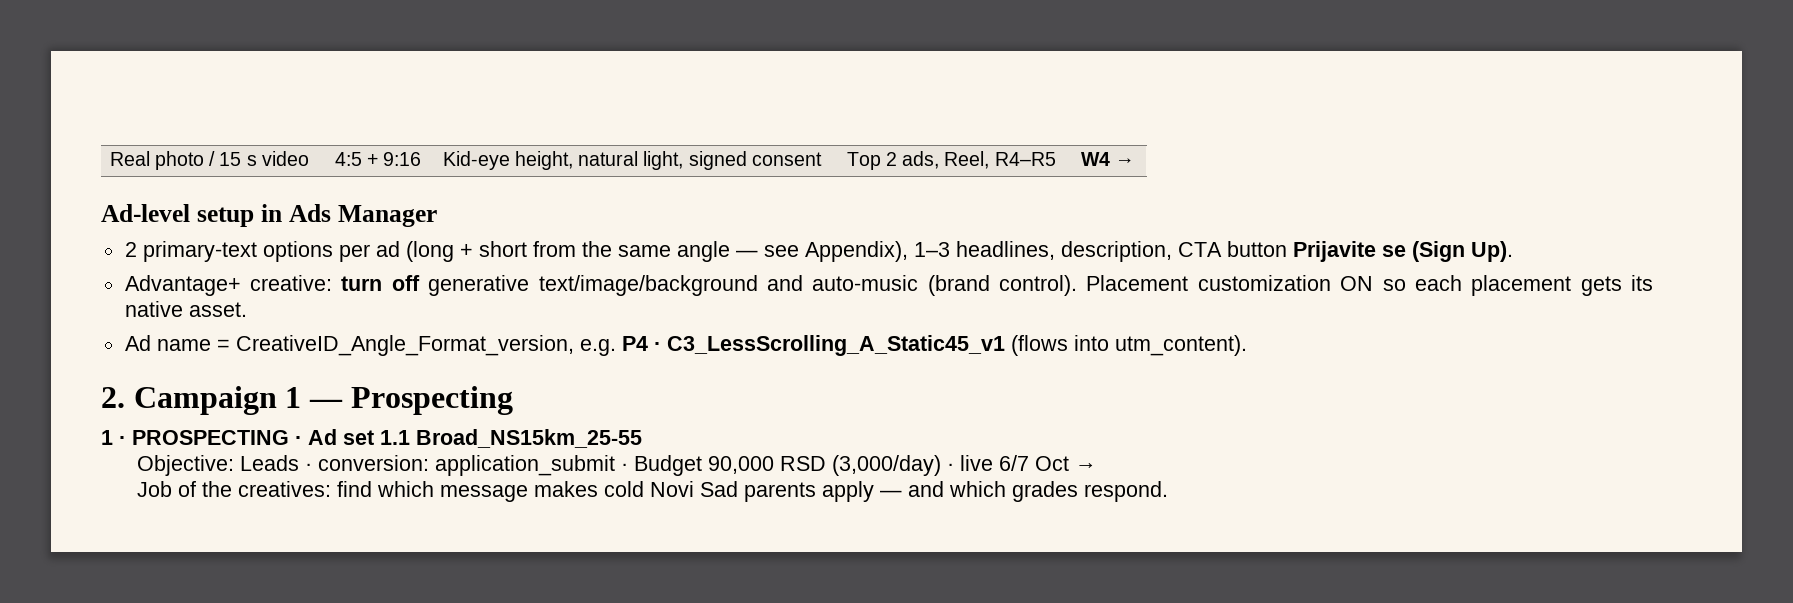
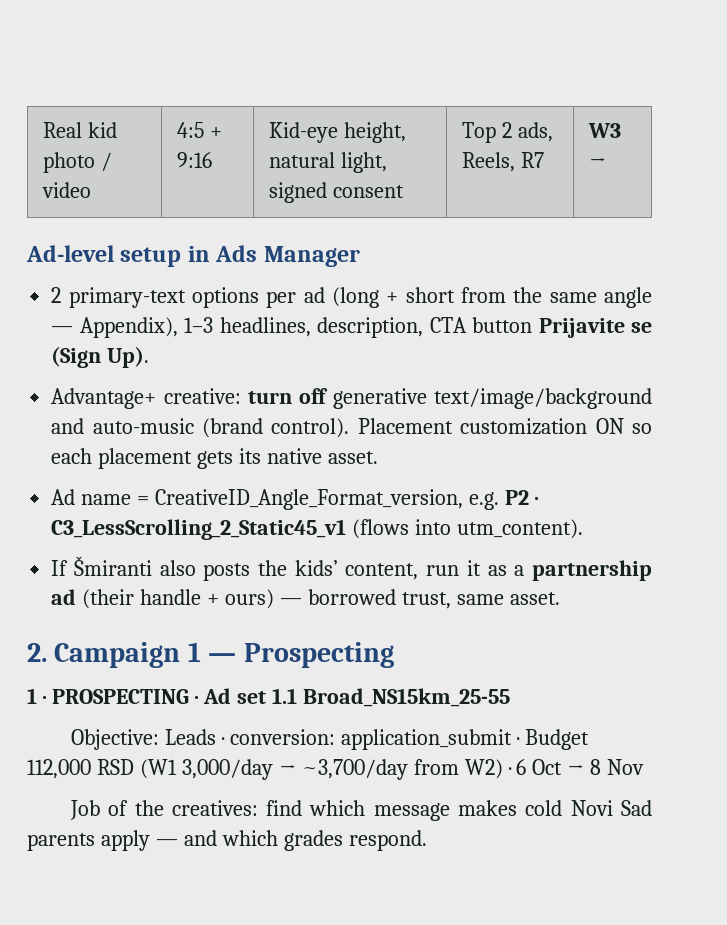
(150, 158) none -> [87,122,117,138] kid
[219,152,257,166] 15 s -> (112, 161) none
[944,151,1056,169] [1080,152,1110,166] Reel, R4–R5 | W4 -> [461,152,544,172] [587,123,621,138] Reels, R7 | W3
[763,245,799,257] see -> (74, 329) none
[621,335,1005,356] P4 · C3_LessScrolling_A_Static45_v1 -> [504,490,539,505] [51,519,347,540] P2 · C3_LessScrolling_2_Static45_v1
(1247, 345) none -> [51,556,652,581] [51,589,560,609] // If Šmiranti also posts the kids’ content, run it as a partnership ad (their handle + ours) — borrowed trust, same asset.
[707,455,1029,476] 90,000 RSD (3,000/day) · live 6/7 -> [27,759,527,780] 112,000 RSD (W1 3,000/day → ~3,700/day from W2) · 6
(1097, 466) none -> [590,759,645,775] 8 Nov

